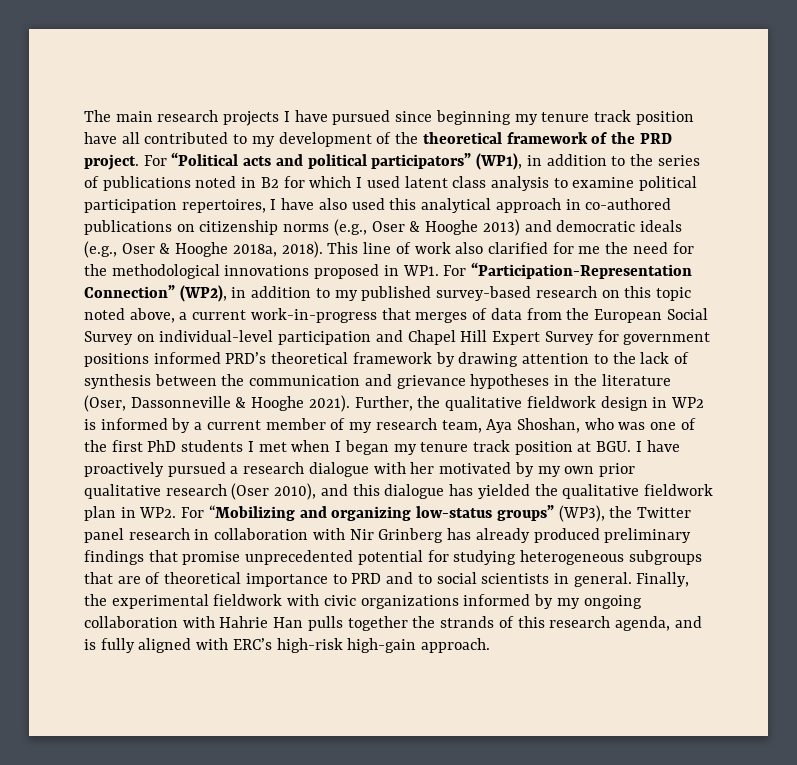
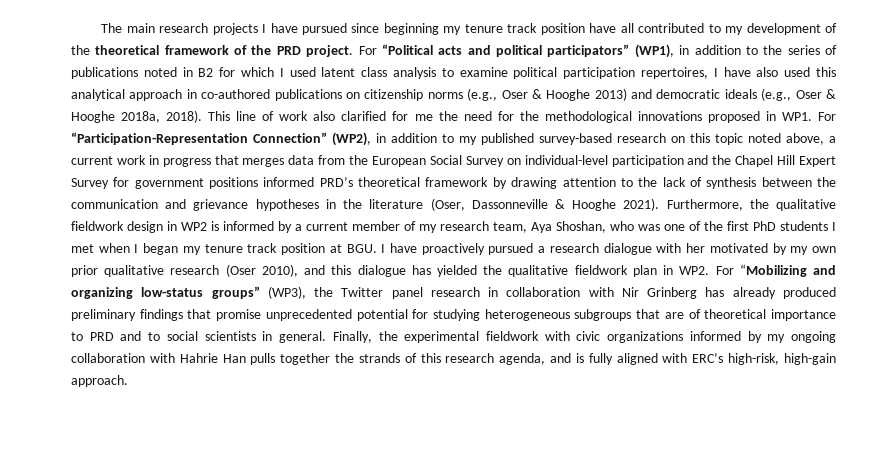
[250,308,377,323] work-in-progress -> [116,155,211,167] work in progress
[472,308,488,320] of -> (285, 162) none
(403, 336) none -> [712,155,732,165] the
[354,396,413,411] Further, -> [666,199,743,211] Furthermore,
[276,638,343,653] high-risk -> [728,353,780,365] high-risk,

